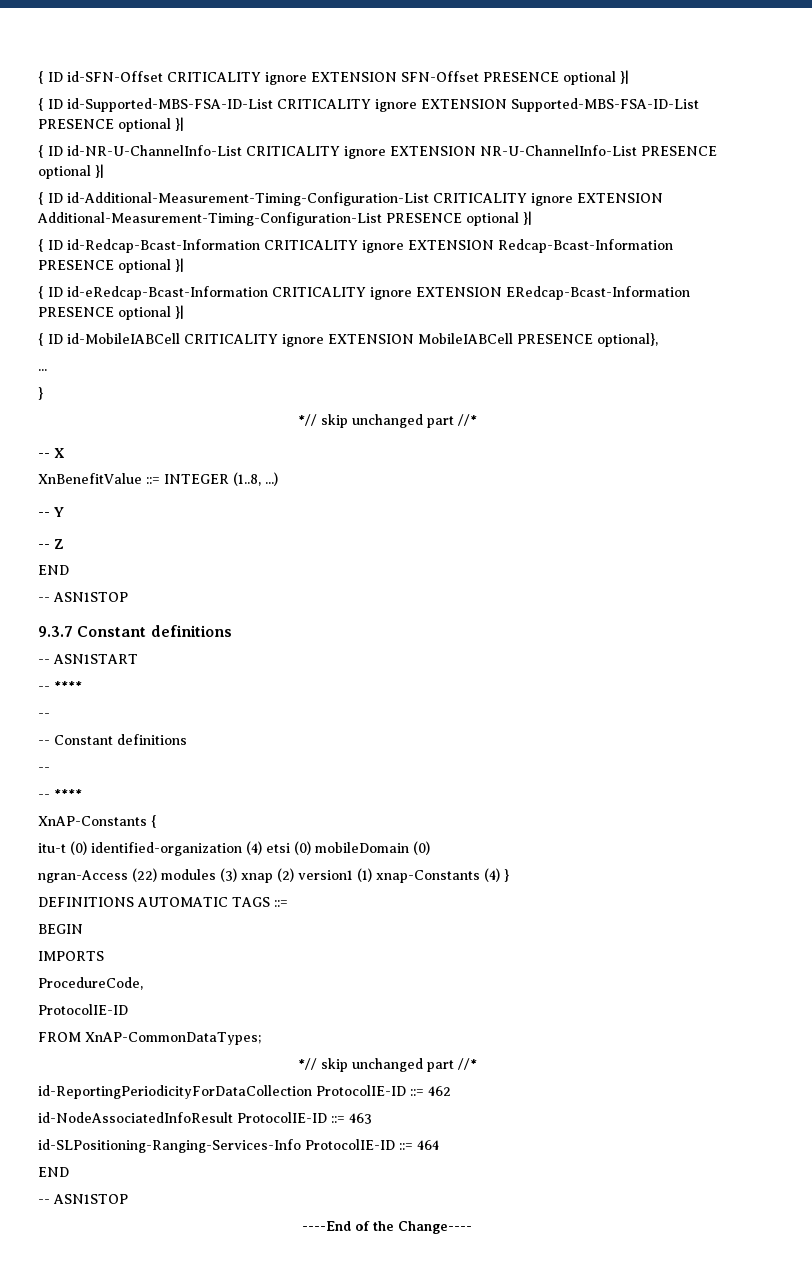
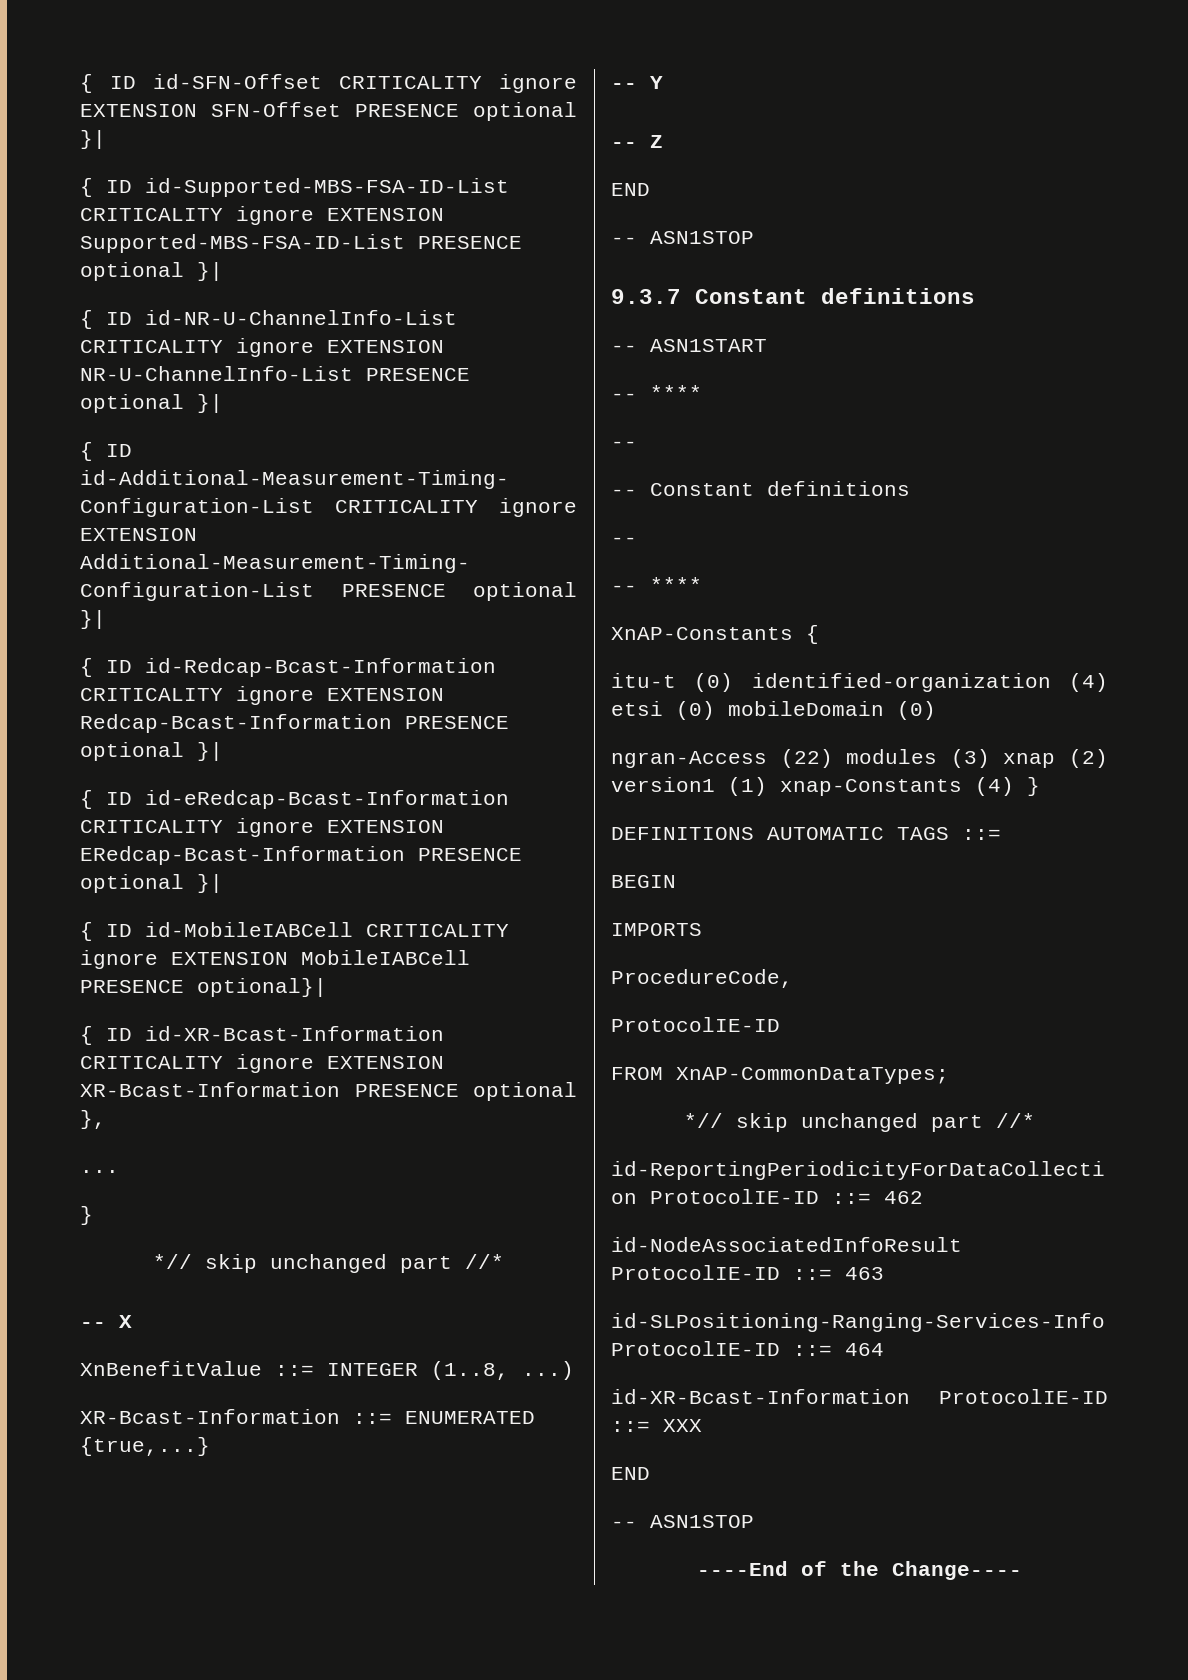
[597,333,658,347] optional}, -> [197,978,327,997] [80,1026,444,1045] [80,1054,444,1073] [80,1082,577,1101] [80,1110,106,1129] optional}| // { ID id-XR-Bcast-Information CRITICALITY ignore EXTENSION XR-Bcast-Information PRESENCE optional },
(278, 479) none -> [80,1409,535,1424] [80,1437,210,1456] // XR-Bcast-Information ::= ENUMERATED {true,...}
(439, 1145) none -> [611,1389,1108,1404] [611,1419,702,1432] // id-XR-Bcast-Information ProtocolIE-ID ::= XXX

